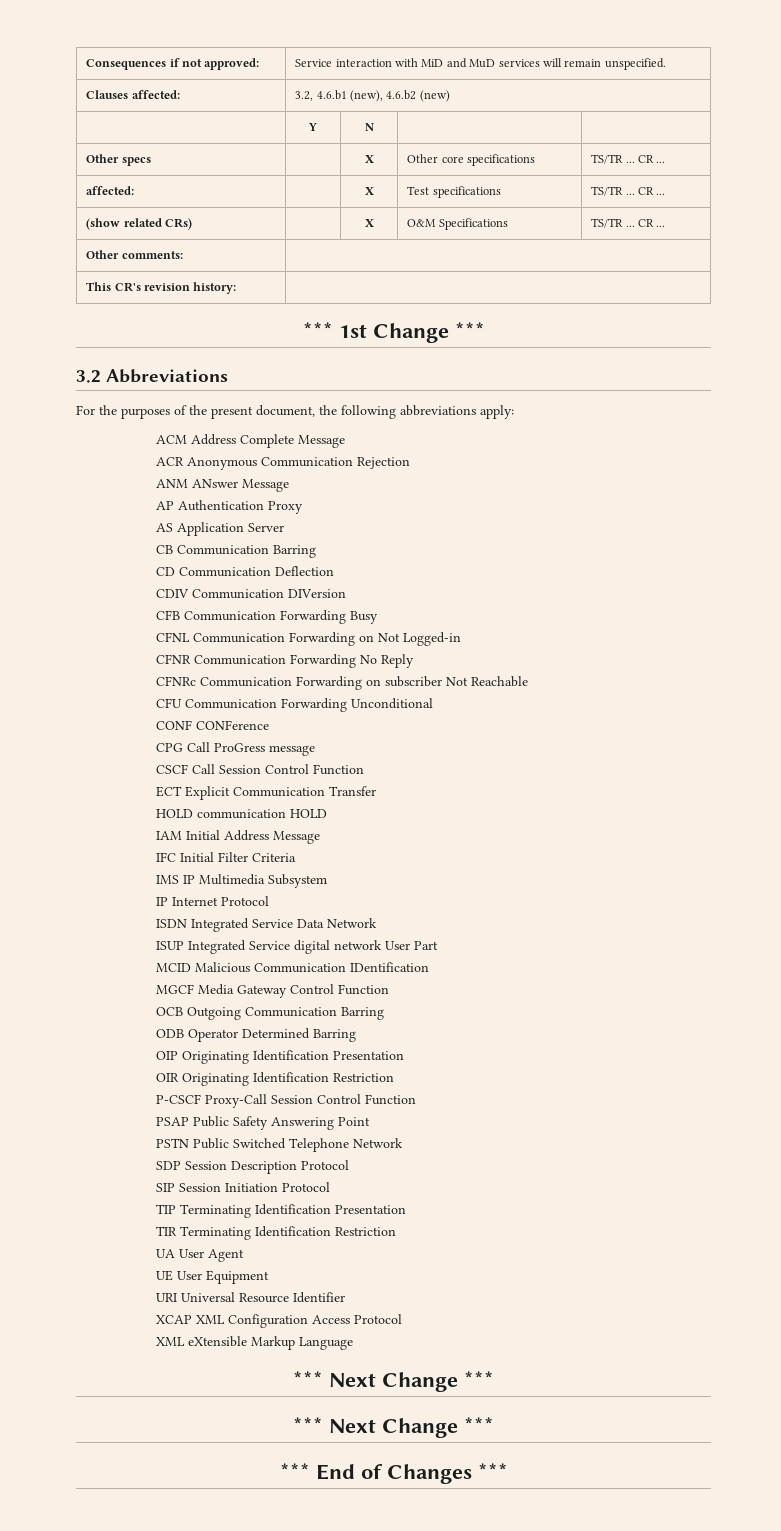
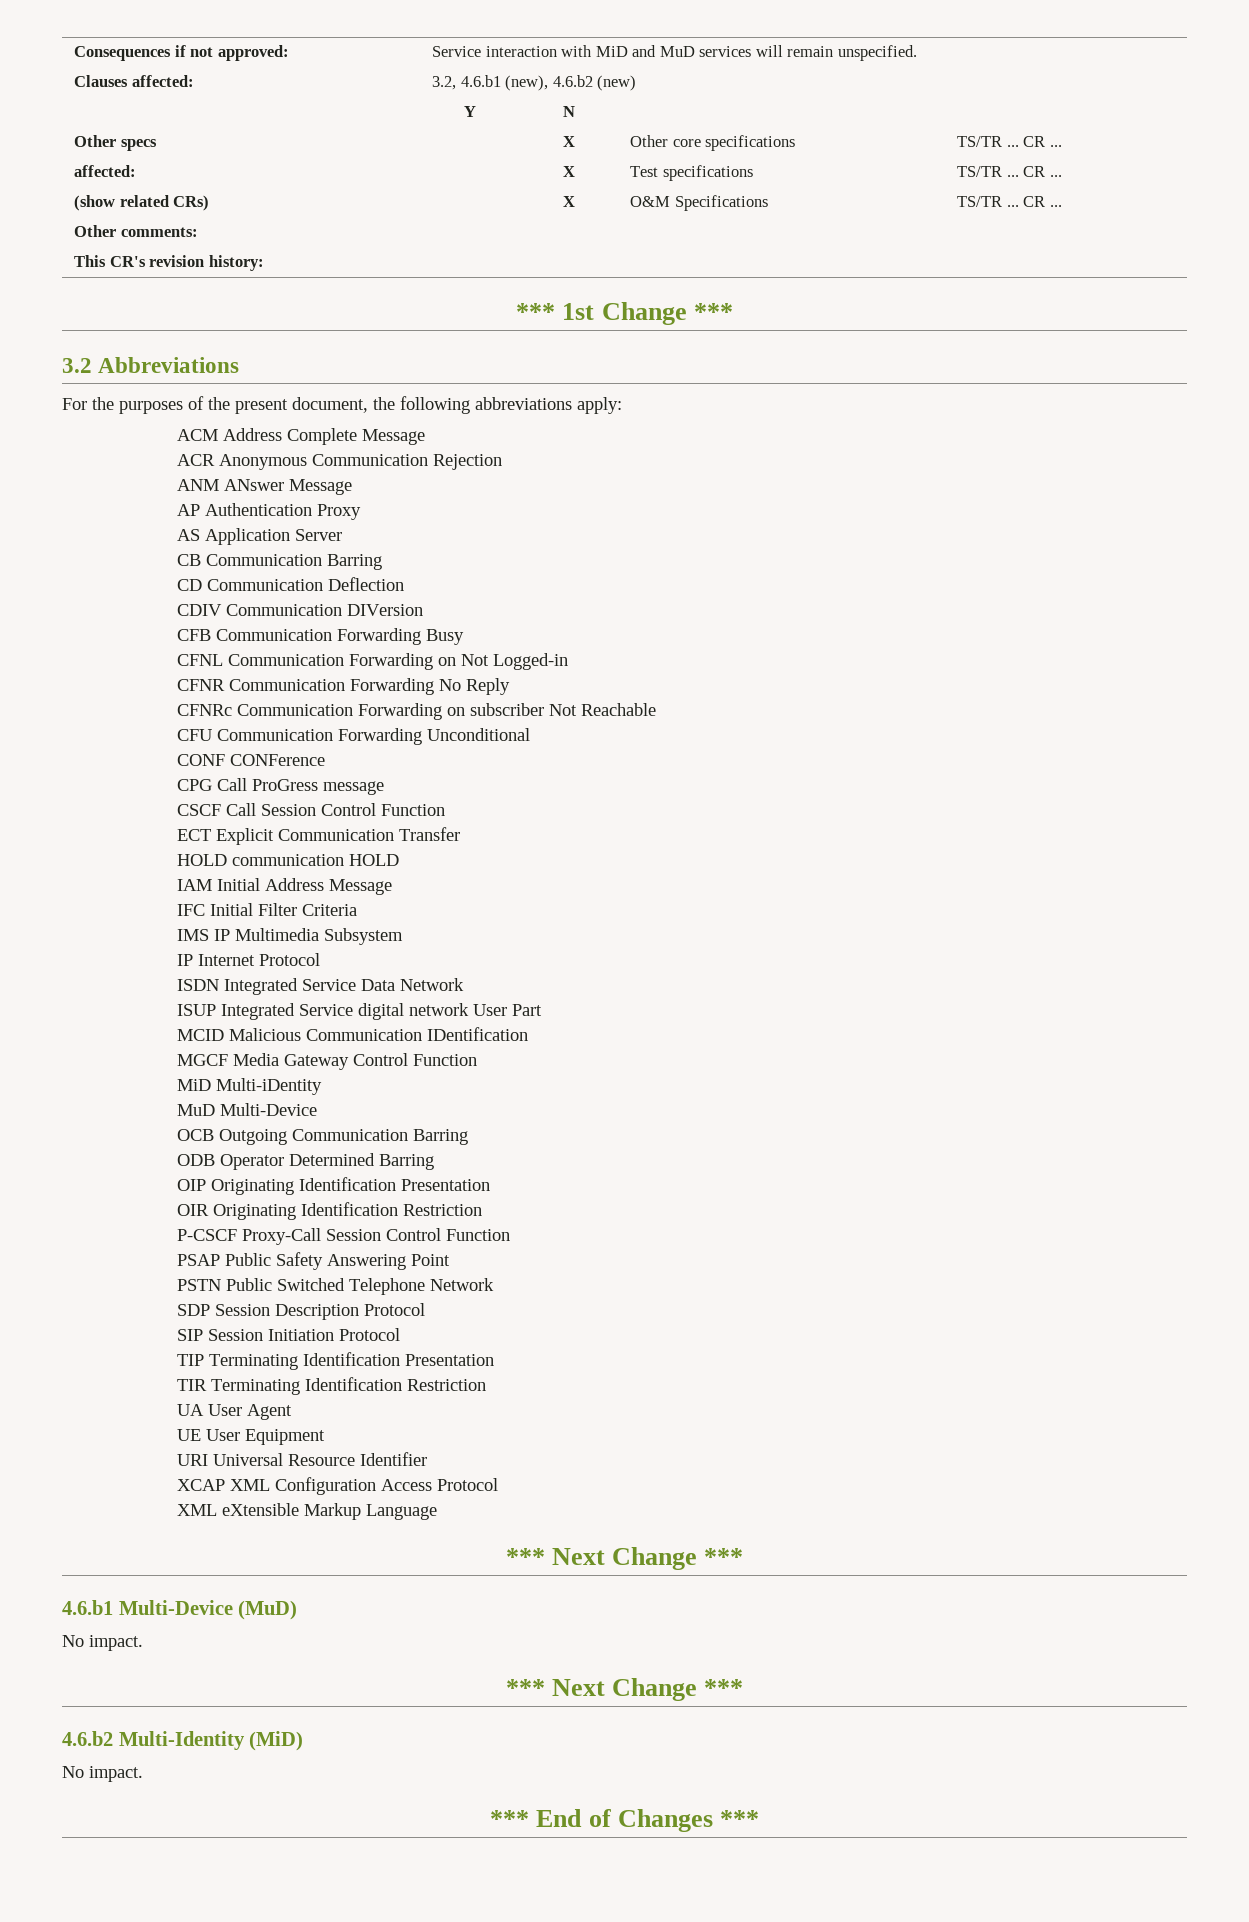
(389, 989) none -> [177,1078,323,1095] [177,1103,318,1116] // MiD Multi-iDentity // MuD Multi-Device
[293,1417,494,1438] // *** Next Change *** -> [62,1600,298,1620] [62,1635,143,1651] [505,1678,744,1701] [62,1731,304,1751] [62,1766,143,1782] // 4.6.b1 Multi-Device (MuD) // No impact. // *** Next Change *** // 4.6.b2 Multi-Identity (MiD) // No impact.

